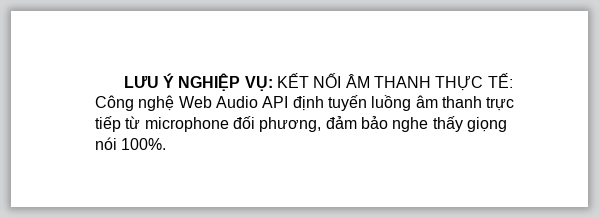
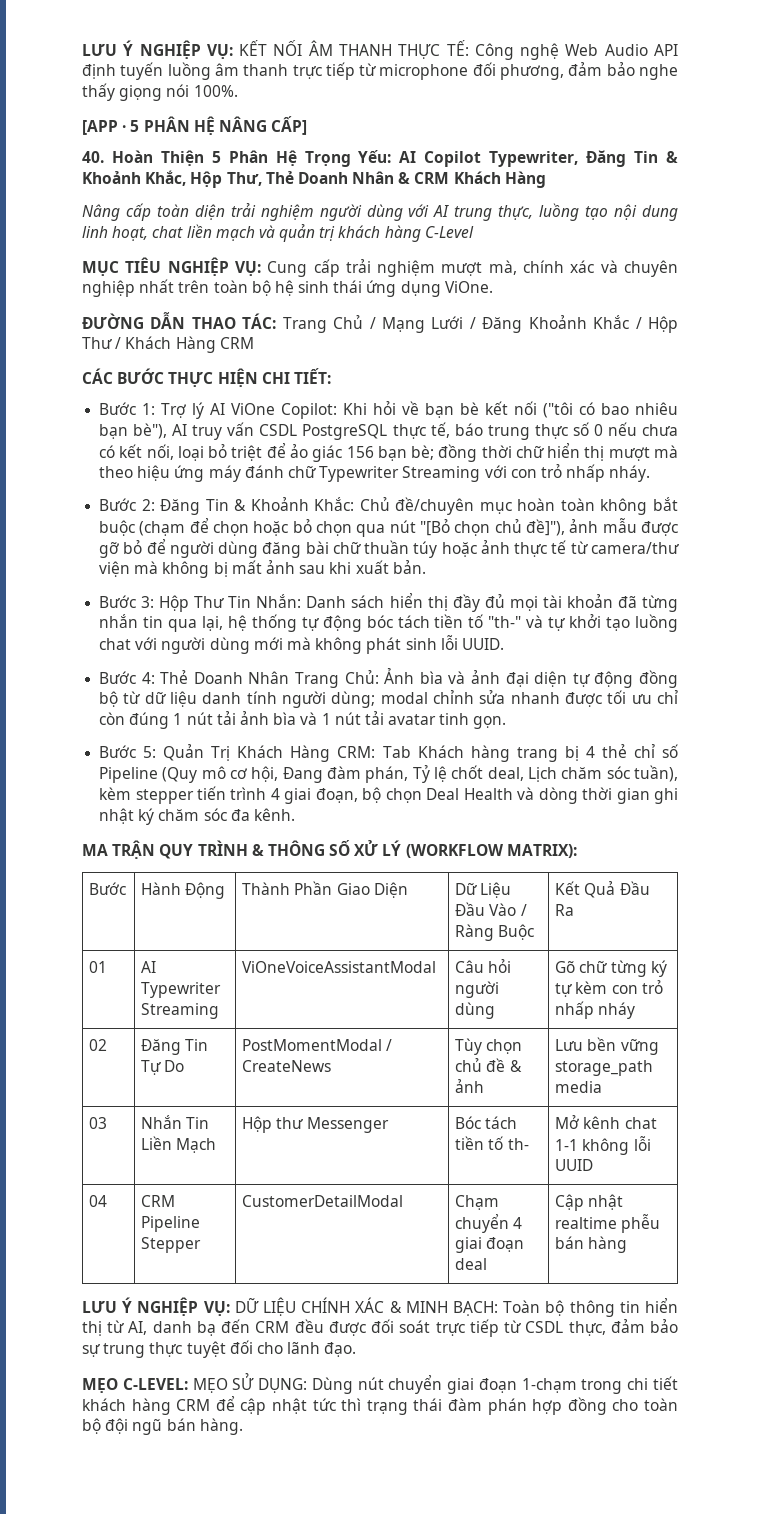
(167, 144) none -> [82,116,308,135] [82,150,678,167] [82,170,546,188] [82,203,678,221] [82,224,474,242] [82,257,678,277] [82,279,493,297] [82,312,679,333] [82,336,254,353] [82,368,331,387] [99,401,678,419] [99,422,679,440] [99,443,678,462] [99,464,651,482] [99,497,678,515] [99,518,678,537] [99,539,679,558] [99,560,426,578] [99,593,678,612] [99,614,679,632] [99,635,504,654] [99,668,679,688] [99,690,678,708] [99,711,507,729] [99,744,679,762] [99,765,678,783] [99,786,679,804] [99,808,295,825] [82,840,577,859] [89,882,127,895] [141,882,226,899] [242,881,408,898] [455,882,512,898] [455,902,527,916] [455,924,535,941] [555,881,650,898] [555,904,575,916] [89,961,108,973] [141,961,157,973] [141,982,222,998] [141,1003,220,1019] [242,961,437,973] [455,959,512,973] [455,981,500,998] [455,1002,496,1019] [555,960,667,977] [555,980,663,997] [555,1001,636,1019] [89,1039,108,1051] [141,1039,209,1055] [141,1060,185,1075] [242,1039,393,1051] [242,1060,332,1072] [455,1038,523,1055] [455,1058,522,1072] [455,1079,485,1093] [555,1037,659,1055] [555,1060,654,1076] [555,1081,603,1093] [89,1117,108,1129] [141,1115,210,1129] [141,1136,217,1153] [242,1116,389,1133] [455,1116,518,1129] [455,1136,529,1150] [555,1115,657,1129] [555,1136,651,1155] [555,1159,594,1171] [89,1195,108,1207] [141,1195,176,1207] [141,1216,201,1232] [141,1237,202,1253] [242,1195,404,1207] [455,1195,500,1210] [455,1214,523,1233] [455,1237,525,1253] [455,1258,488,1270] [555,1194,624,1211] [555,1214,661,1233] [555,1236,628,1253] [82,1297,678,1317] [82,1319,679,1337] [82,1340,357,1358] [82,1373,678,1394] [82,1396,679,1415] [82,1418,243,1435] // [APP · 5 PHÂN HỆ NÂNG CẤP] // 40. Hoàn Thiện 5 Phân Hệ Trọng Yếu: AI Copilot Typewriter, Đăng Tin & Khoảnh Khắc, Hộp Thư, Thẻ Doanh Nhân & CRM Khách Hàng // Nâng cấp toàn diện trải nghiệm người dùng với AI trung thực, luồng tạo nội dung linh hoạt, chat liền mạch và quản trị khách hàng C-Level // MỤC TIÊU NGHIỆP VỤ: Cung cấp trải nghiệm mượt mà, chính xác và chuyên nghiệp nhất trên toàn bộ hệ sinh thái ứng dụng ViOne. // ĐƯỜNG DẪN THAO TÁC: Trang Chủ / Mạng Lưới / Đăng Khoảnh Khắc / Hộp Thư / Khách Hàng CRM // CÁC BƯỚC THỰC HIỆN CHI TIẾT: // Bước 1: Trợ lý AI ViOne Copilot: Khi hỏi về bạn bè kết nối ("tôi có bao nhiêu bạn bè"), AI truy vấn CSDL PostgreSQL thực tế, báo trung thực số 0 nếu chưa có kết nối, loại bỏ triệt để ảo giác 156 bạn bè; đồng thời chữ hiển thị mượt mà theo hiệu ứng máy đánh chữ Typewriter Streaming với con trỏ nhấp nháy. // Bước 2: Đăng Tin & Khoảnh Khắc: Chủ đề/chuyên mục hoàn toàn không bắt buộc (chạm để chọn hoặc bỏ chọn qua nút "[Bỏ chọn chủ đề]"), ảnh mẫu được gỡ bỏ để người dùng đăng bài chữ thuần túy hoặc ảnh thực tế từ camera/thư viện mà không bị mất ảnh sau khi xuất bản. // Bước 3: Hộp Thư Tin Nhắn: Danh sách hiển thị đầy đủ mọi tài khoản đã từng nhắn tin qua lại, hệ thống tự động bóc tách tiền tố "th-" và tự khởi tạo luồng chat với người dùng mới mà không phát sinh lỗi UUID. // Bước 4: Thẻ Doanh Nhân Trang Chủ: Ảnh bìa và ảnh đại diện tự động đồng bộ từ dữ liệu danh tính người dùng; modal chỉnh sửa nhanh được tối ưu chỉ còn đúng 1 nút tải ảnh bìa và 1 nút tải avatar tinh gọn. // Bước 5: Quản Trị Khách Hàng CRM: Tab Khách hàng trang bị 4 thẻ chỉ số Pipeline (Quy mô cơ hội, Đang đàm phán, Tỷ lệ chốt deal, Lịch chăm sóc tuần), kèm stepper tiến trình 4 giai đoạn, bộ chọn Deal Health và dòng thời gian ghi nhật ký chăm sóc đa kênh. // MA TRẬN QUY TRÌNH & THÔNG SỐ XỬ LÝ (WORKFLOW MATRIX): // Bước | Hành Động | Thành Phần Giao Diện | Dữ Liệu Đầu Vào / Ràng Buộc | Kết Quả Đầu Ra // 01 | AI Typewriter Streaming | ViOneVoiceAssistantModal | Câu hỏi người dùng | Gõ chữ từng ký tự kèm con trỏ nhấp nháy // 02 | Đăng Tin Tự Do | PostMomentModal / CreateNews | Tùy chọn chủ đề & ảnh | Lưu bền vững storage_path media // 03 | Nhắn Tin Liền Mạch | Hộp thư Messenger | Bóc tách tiền tố th- | Mở kênh chat 1-1 không lỗi UUID // 04 | CRM Pipeline Stepper | CustomerDetailModal | Chạm chuyển 4 giai đoạn deal | Cập nhật realtime phễu bán hàng // LƯU Ý NGHIỆP VỤ: DỮ LIỆU CHÍNH XÁC & MINH BẠCH: Toàn bộ thông tin hiển thị từ AI, danh bạ đến CRM đều được đối soát trực tiếp từ CSDL thực, đảm bảo sự trung thực tuyệt đối cho lãnh đạo. // MẸO C-LEVEL: MẸO SỬ DỤNG: Dùng nút chuyển giai đoạn 1-chạm trong chi tiết khách hàng CRM để cập nhật tức thì trạng thái đàm phán hợp đồng cho toàn bộ đội ngũ bán hàng.

